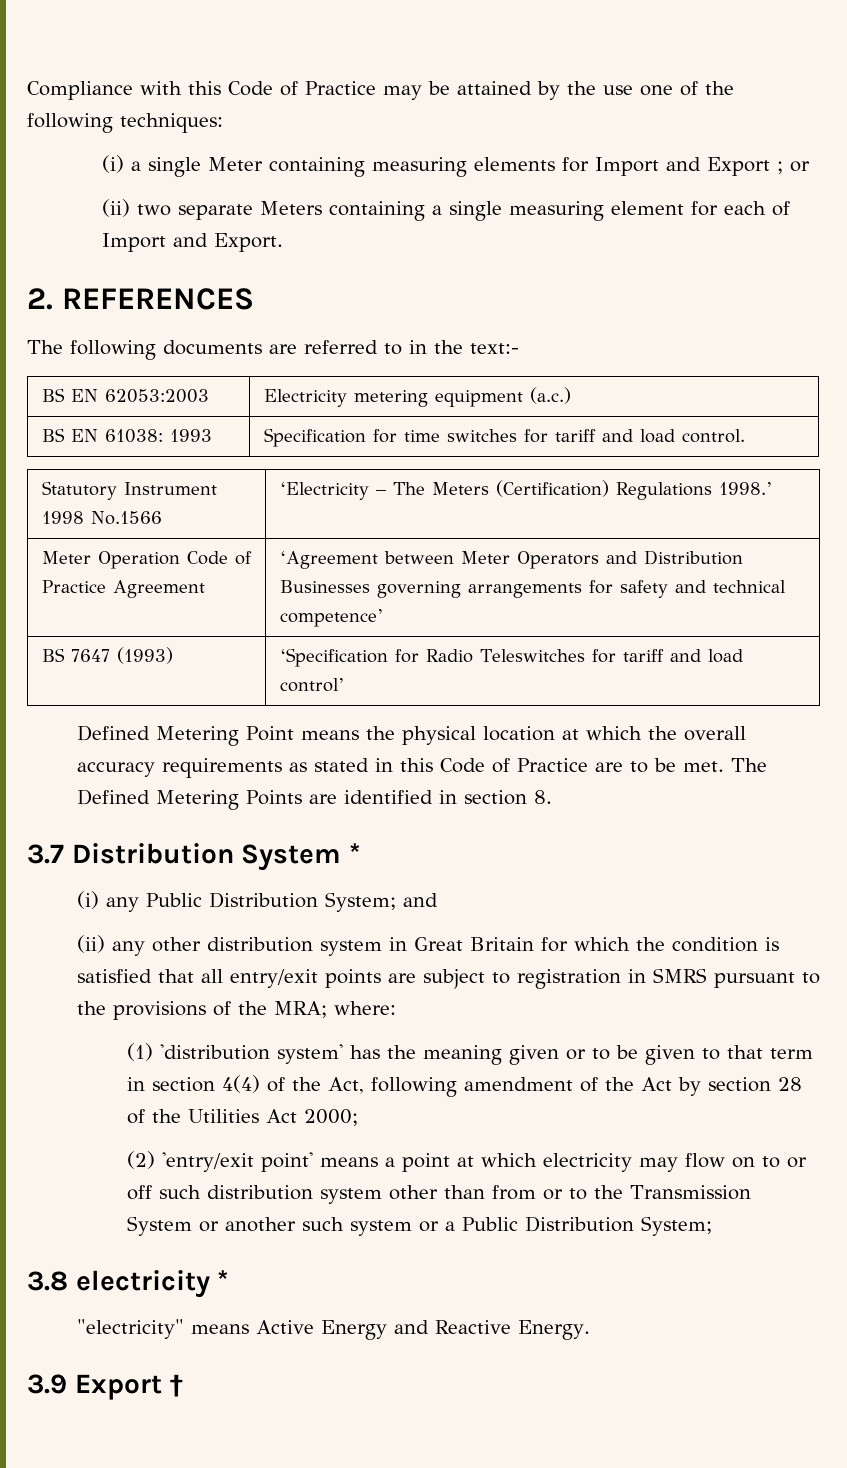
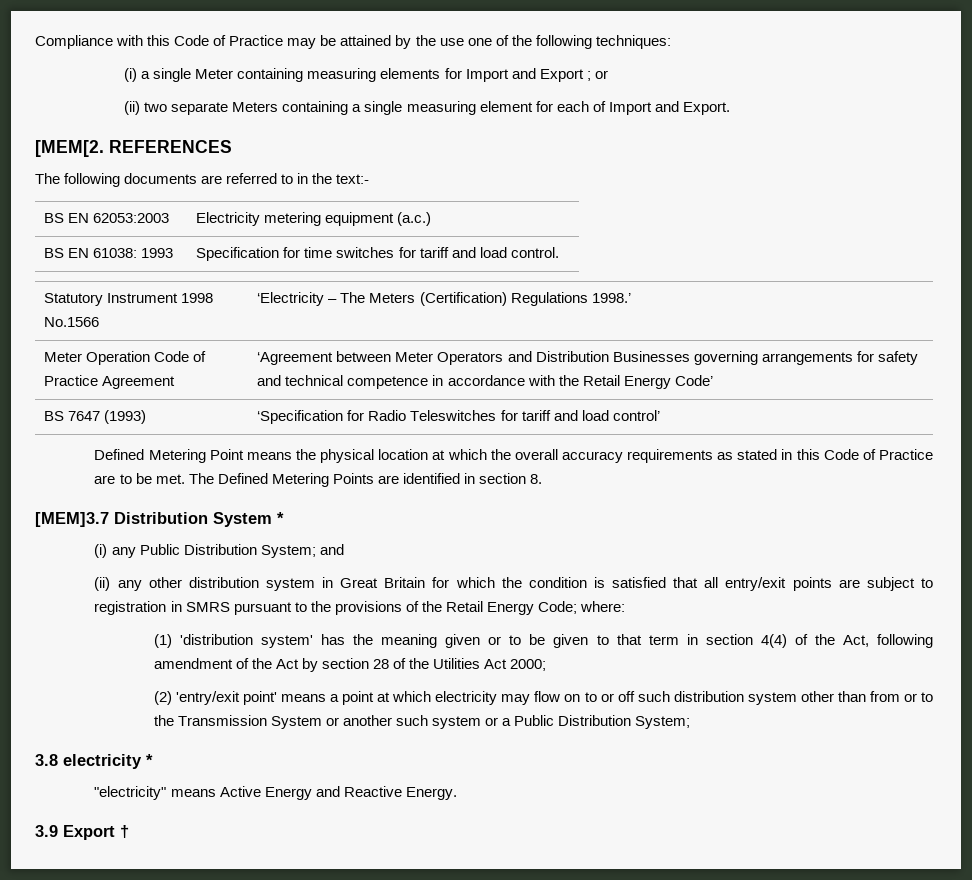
[27,288,53,310] 2. -> [35,140,104,157] [MEM[2.
[279,609,383,627] competence’ -> [347,375,713,389] competence in accordance with the Retail Energy Code’
[27,844,64,864] 3.7 -> [35,512,109,527] [MEM]3.7
[273,1001,327,1018] MRA; -> [445,601,577,615] Retail Energy Code;

